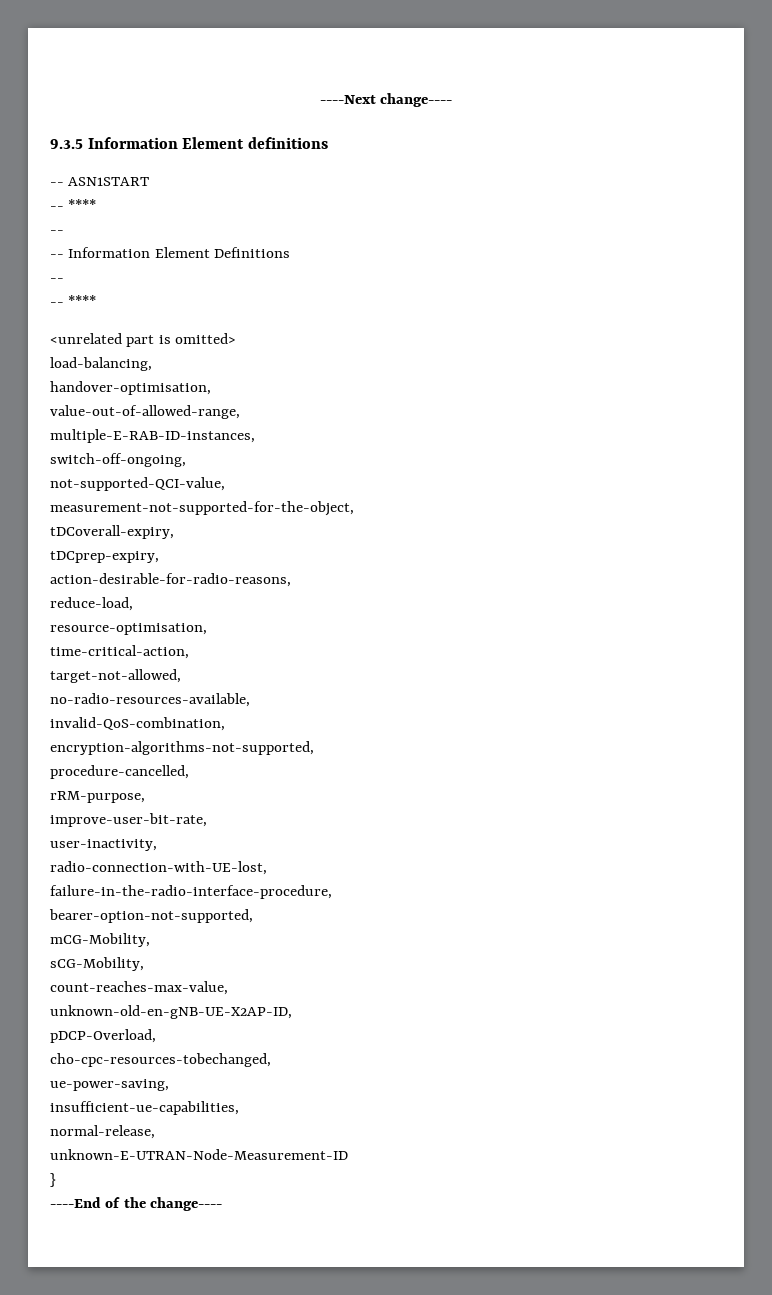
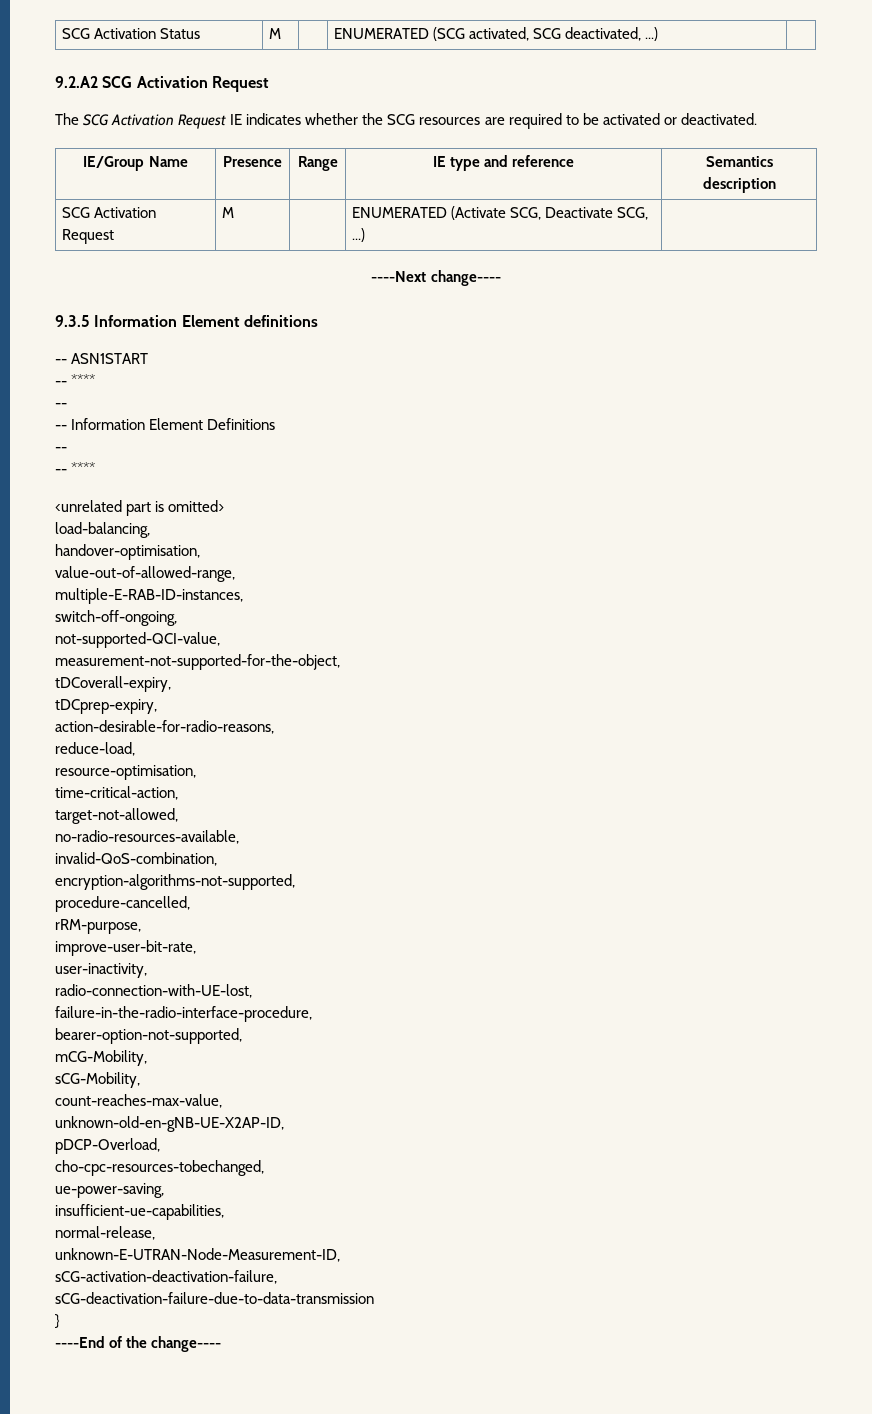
(319, 99) none -> [62,28,201,39] [269,28,282,39] [334,27,659,41] [55,76,269,92] [55,113,757,129] [83,156,188,171] [223,156,282,167] [297,156,338,171] [432,155,575,171] [705,156,773,167] [702,177,776,193] [62,207,157,218] [62,229,115,244] [222,207,235,218] [352,206,649,220] [352,228,366,242] SCG Activation Status | M | | ENUMERATED (SCG activated, SCG deactivated, ...) | // 9.2.A2 SCG Activation Request // The SCG Activation Request IE indicates whether the SCG resources are required to be activated or deactivated. // IE/Group Name | Presence | Range | IE type and reference | Semantics description // SCG Activation Request | M | | ENUMERATED (Activate SCG, Deactivate SCG, ...) | //
[50,1149,348,1160] unknown-E-UTRAN-Node-Measurement-ID -> [55,1248,340,1262] [55,1270,277,1284] [55,1292,374,1304] unknown-E-UTRAN-Node-Measurement-ID, // sCG-activation-deactivation-failure, // sCG-deactivation-failure-due-to-data-transmission

